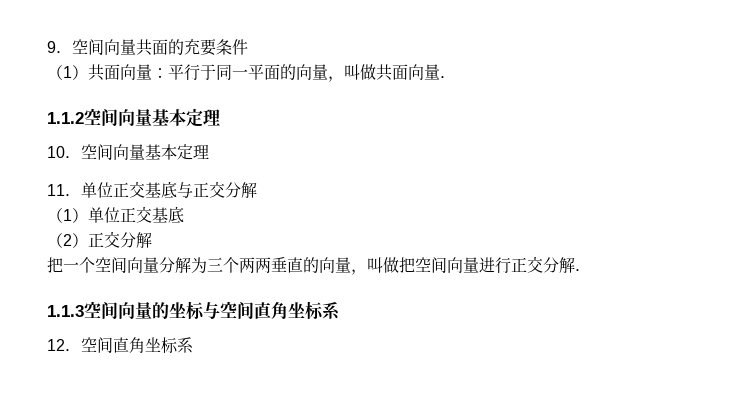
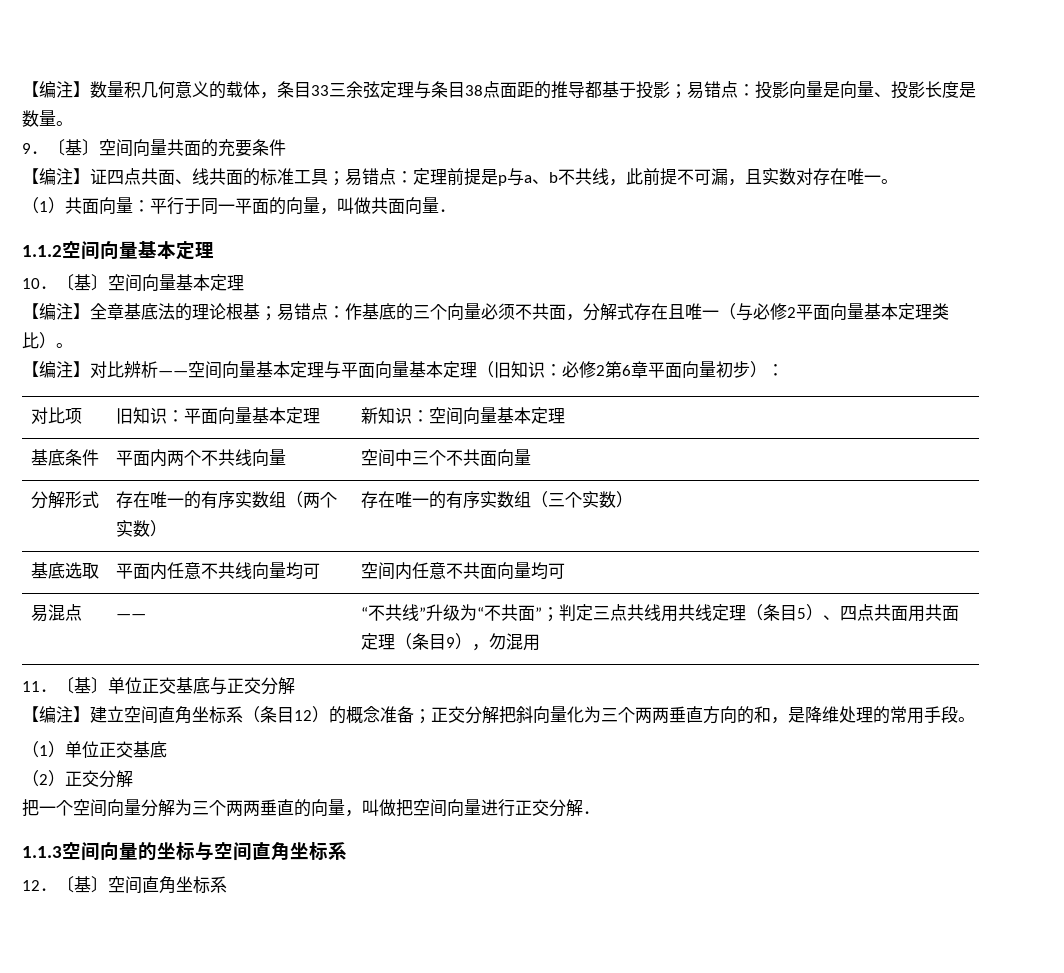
[47,41,72,54] 9． -> [22,81,976,99] [22,110,73,127] [22,139,99,156] 【编注】数量积几何意义的载体，条目33三余弦定理与条目38点面距的推导都基于投影；易错点：投影向量是向量、投影长度是数量。 // 9．〔基〕
(248, 47) none -> [22,168,898,186] // 【编注】证四点共面、线共面的标准工具；易错点：定理前提是p与a、b不共线，此前提不可漏，且实数对存在唯一。
[81,144,209,160] 空间向量基本定理 -> [57,274,244,292] [22,303,949,321] [22,332,73,349] [22,361,784,379] [30,407,82,424] [115,407,320,424] [360,407,565,425] [30,449,99,466] [115,449,286,467] [360,449,531,467] [30,491,99,509] [115,491,337,509] [115,520,167,537] [360,491,633,509] [30,562,99,579] [115,562,320,580] [360,562,565,580] [30,604,82,622] [115,614,146,619] [360,604,959,622] [360,633,540,651] 〔基〕空间向量基本定理 // 【编注】全章基底法的理论根基；易错点：作基底的三个向量必须不共面，分解式存在且唯一（与必修2平面向量基本定理类比）。 // 【编注】对比辨析——空间向量基本定理与平面向量基本定理（旧知识：必修2第6章平面向量初步）： // 对比项 | 旧知识：平面向量基本定理 | 新知识：空间向量基本定理 // 基底条件 | 平面内两个不共线向量 | 空间中三个不共面向量 // 分解形式 | 存在唯一的有序实数组（两个实数） | 存在唯一的有序实数组（三个实数） // 基底选取 | 平面内任意不共线向量均可 | 空间内任意不共面向量均可 // 易混点 | —— | “不共线”升级为“不共面”；判定三点共线用共线定理（条目5）、四点共面用共面定理（条目9），勿混用
(81, 195) none -> [57,677,108,694] 〔基〕
(257, 190) none -> [22,706,975,724] // 【编注】建立空间直角坐标系（条目12）的概念准备；正交分解把斜向量化为三个两两垂直方向的和，是降维处理的常用手段。
(81, 350) none -> [57,876,108,893] 〔基〕

